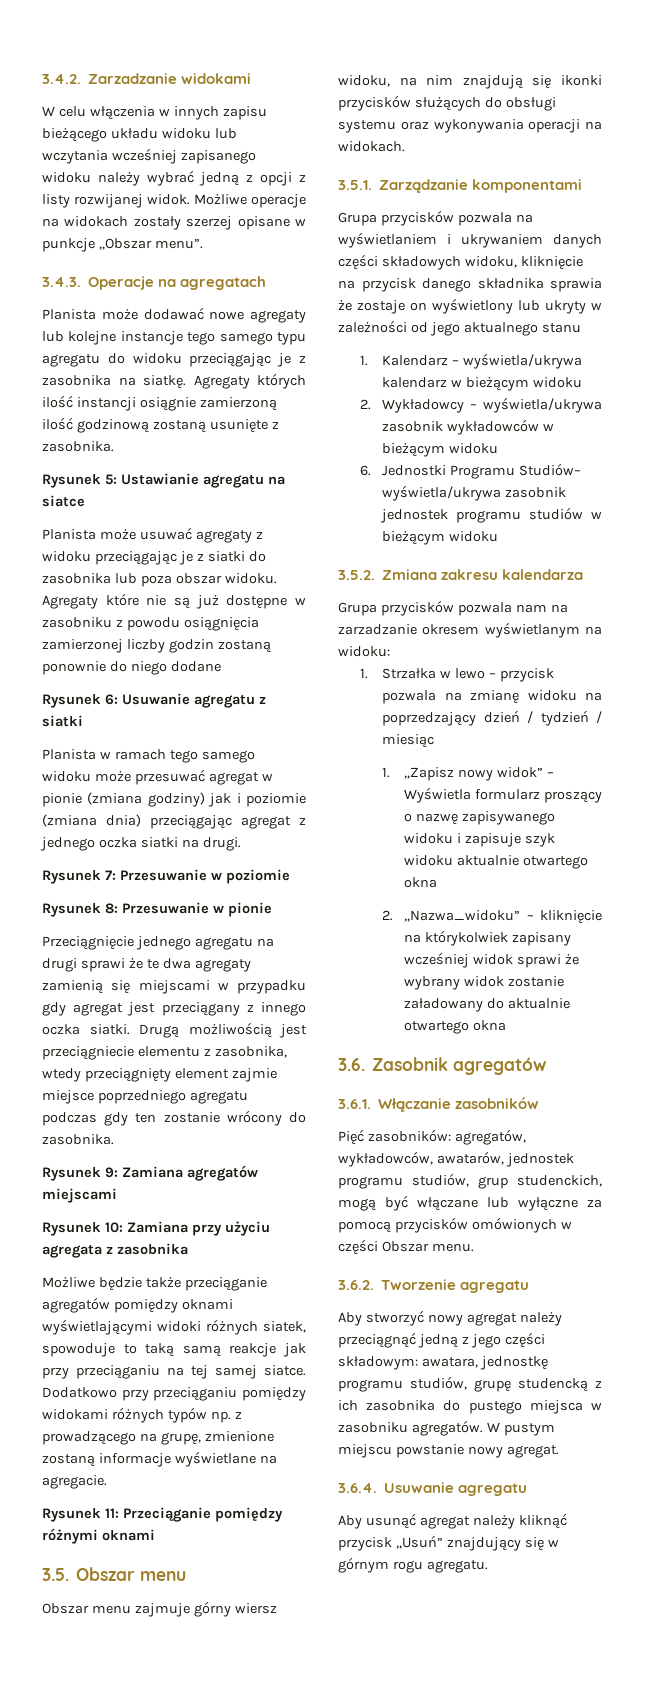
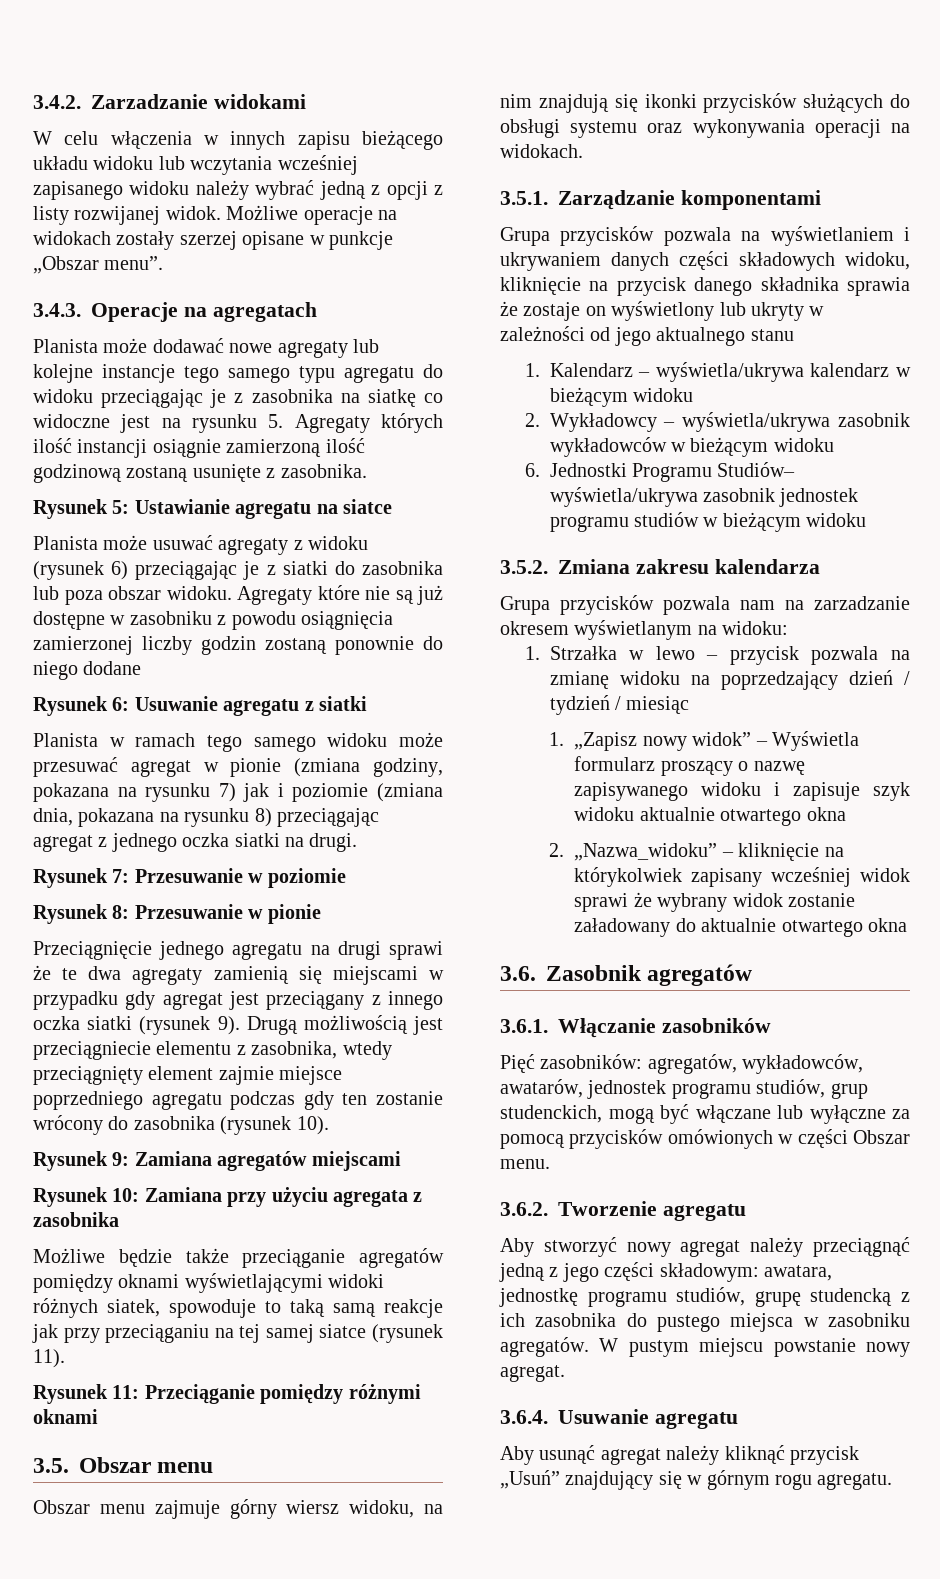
[143,375,186,388] siatkę. -> [367,389,444,407] [33,414,284,433] siatkę co widoczne jest na rysunku 5.
(91, 556) none -> [33,561,129,580] (rysunek 6)
[147,792,306,807] [42,814,141,827] godziny) jak i poziomie (zmiana dnia) -> [373,758,444,777] [33,783,443,802] [33,808,272,827] godziny, pokazana na rysunku 7) jak i poziomie (zmiana dnia, pokazana na rysunku 8)
[89,1024,130,1035] siatki. -> [87,1016,240,1035] siatki (rysunek 9).
[42,1134,114,1145] zasobnika. -> [133,1116,329,1135] zasobnika (rysunek 10).
[264,1365,306,1376] [42,1387,306,1401] [42,1407,242,1423] [42,1431,274,1445] [42,1451,277,1467] [42,1475,107,1489] siatce. Dodatkowo przy przeciąganiu pomiędzy widokami różnych typów np. z prowadzącego na grupę, zmienione zostaną informacje wyświetlane na agregacie. -> [319,1324,443,1343] [33,1349,65,1368] siatce (rysunek 11).

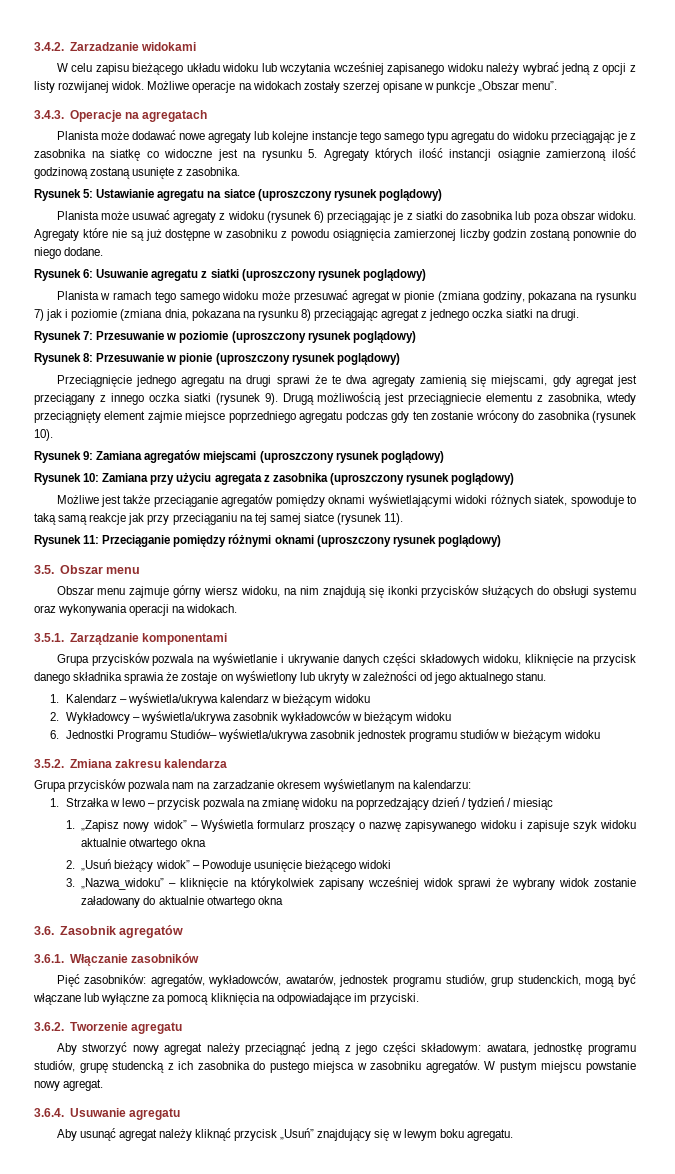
[110,131,286,150] włączenia w innych -> (93, 67) none
(392, 506) none -> [257,189,442,201] (uproszczony rysunek poglądowy)
[83,661,142,675] dodane -> [64,247,104,256] dodane.
(367, 703) none -> [241,269,426,281] (uproszczony rysunek poglądowy)
(346, 878) none -> [231,331,416,343] (uproszczony rysunek poglądowy)
(321, 914) none -> [215,353,400,365] (uproszczony rysunek poglądowy)
[332,966,445,985] [33,991,118,1010] miejscami w przypadku -> [491,375,548,387] miejscami,
(401, 1161) none -> [259,451,444,463] (uproszczony rysunek poglądowy)
[33,1248,172,1267] // Możliwe będzie -> [329,473,515,485] [56,495,122,507] (uproszczony rysunek poglądowy) // Możliwe jest
(98, 1416) none -> [316,535,501,547] (uproszczony rysunek poglądowy)
[770,226,910,246] [500,252,601,271] wyświetlaniem i ukrywaniem -> [212,653,340,666] wyświetlanie i ukrywanie
[750,329,794,341] stanu -> [516,672,547,681] stanu.
[722,621,789,635] widoku: -> [412,780,471,789] kalendarzu:
(565, 850) none -> [81,859,392,872] [65,878,75,887] „Usuń bieżący widok” – Powoduje usunięcie bieżącego widoki // 3.
[569,1129,910,1149] [500,1159,550,1169] przycisków omówionych w części Obszar menu. -> [210,993,419,1005] kliknięcia na odpowiadające im przyciski.
[706,1470,812,1490] górnym rogu -> [403,1129,464,1141] lewym boku

